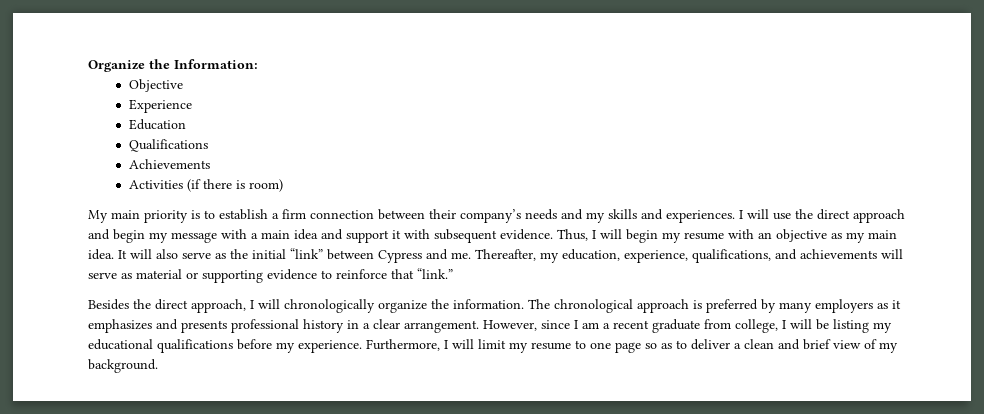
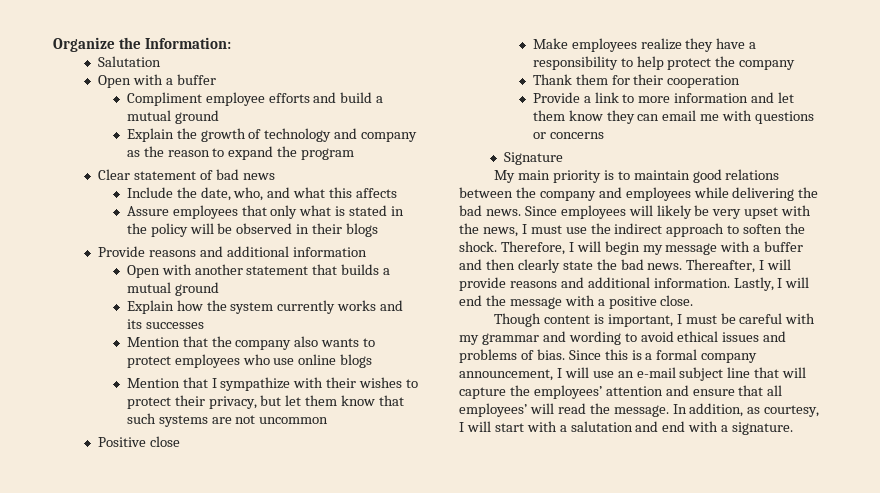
[128,79,183,92] [128,99,192,113] [128,119,186,130] [128,139,208,152] [128,159,210,169] [128,179,283,192] Objective // Experience // Education // Qualifications // Achievements // Activities (if there is room) -> [97,56,161,67] [97,74,216,88] [126,92,384,106] [126,110,219,124] [126,128,418,142] [126,146,355,160] [97,169,275,180] [126,187,398,201] [126,205,405,219] [126,223,379,237] [97,246,367,257] [126,264,391,278] [126,282,219,296] [126,300,404,314] [126,319,204,329] [126,336,376,350] [126,354,373,368] [126,377,419,391] [126,395,405,409] [126,413,329,427] [97,436,180,447] [532,38,757,52] [532,56,796,70] [532,74,741,88] [532,92,795,103] [532,110,815,124] [532,132,604,139] [503,152,563,165] Salutation // Open with a buffer // Compliment employee efforts and build a mutual ground // Explain the growth of technology and company as the reason to expand the program // Clear statement of bad news // Include the date, who, and what this affects // Assure employees that only what is stated in the policy will be observed in their blogs // Provide reasons and additional information // Open with another statement that builds a mutual ground // Explain how the system currently works and its successes // Mention that the company also wants to protect employees who use online blogs // Mention that I sympathize with their wishes to protect their privacy, but let them know that such systems are not uncommon // Positive close // Make employees realize they have a responsibility to help protect the company // Thank them for their cooperation // Provide a link to more information and let them know they can email me with questions or concerns // Signature
[219,209,905,223] [88,229,110,240] establish a firm connection between their company’s needs and my skills and experiences. I will use the direct approach and -> [633,169,780,183] [459,187,819,201] [459,205,812,219] [459,223,806,237] [459,241,601,255] maintain good relations between the company and employees while delivering the bad news. Since employees will likely be very upset with the news, I must use the indirect approach to soften the shock. Therefore, I will
[261,229,897,243] [88,248,903,263] [88,268,453,283] [88,299,901,313] [88,319,892,333] [88,339,898,353] [88,359,158,373] main idea and support it with subsequent evidence. Thus, I will begin my resume with an objective as my main idea. It will also serve as the initial “link” between Cypress and me. Thereafter, my education, experience, qualifications, and achievements will serve as material or supporting evidence to reinforce that “link.” // Besides the direct approach, I will chronologically organize the information. The chronological approach is preferred by many employers as it emphasizes and presents professional history in a clear arrangement. However, since I am a recent graduate from college, I will be listing my educational qualifications before my experience. Furthermore, I will limit my resume to one page so as to deliver a clean and brief view of my background. -> [764,241,804,252] [459,259,792,273] [459,277,810,291] [459,295,694,309] [494,313,816,327] [459,331,787,345] [459,349,758,363] [459,367,807,381] [459,385,783,399] [459,403,820,417] [459,421,794,435] buffer and then clearly state the bad news. Thereafter, I will provide reasons and additional information. Lastly, I will end the message with a positive close. // Though content is important, I must be careful with my grammar and wording to avoid ethical issues and problems of bias. Since this is a formal company announcement, I will use an e-mail subject line that will capture the employees’ attention and ensure that all employees’ will read the message. In addition, as courtesy, I will start with a salutation and end with a signature.

